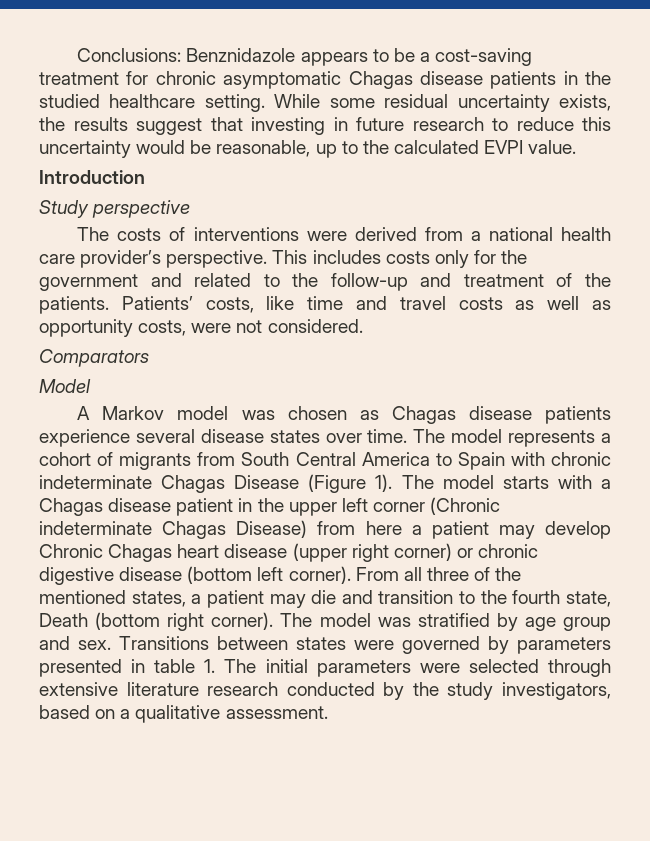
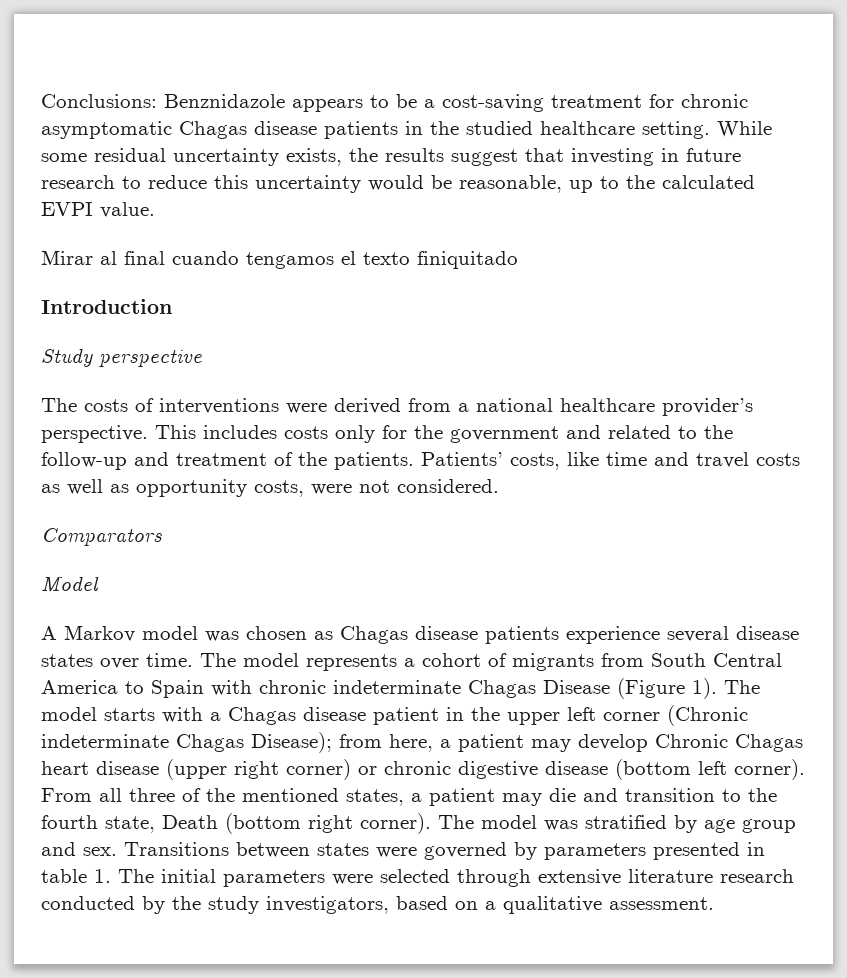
(577, 147) none -> [41,250,518,269] // Mirar al final cuando tengamos el texto finiquitado
[561,227,611,241] [39,254,75,264] health care -> [560,398,655,412] healthcare
[236,520,402,538] Disease) from here -> [251,732,433,753] Disease); from here,

